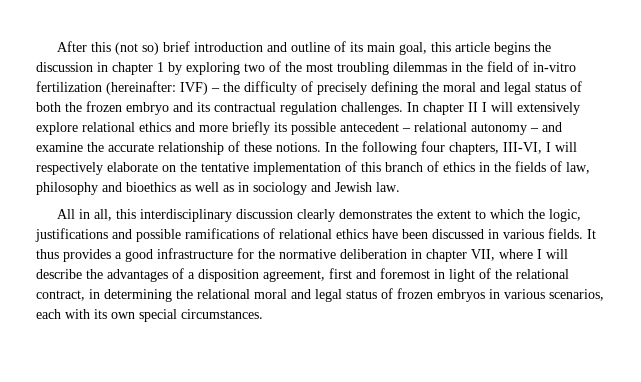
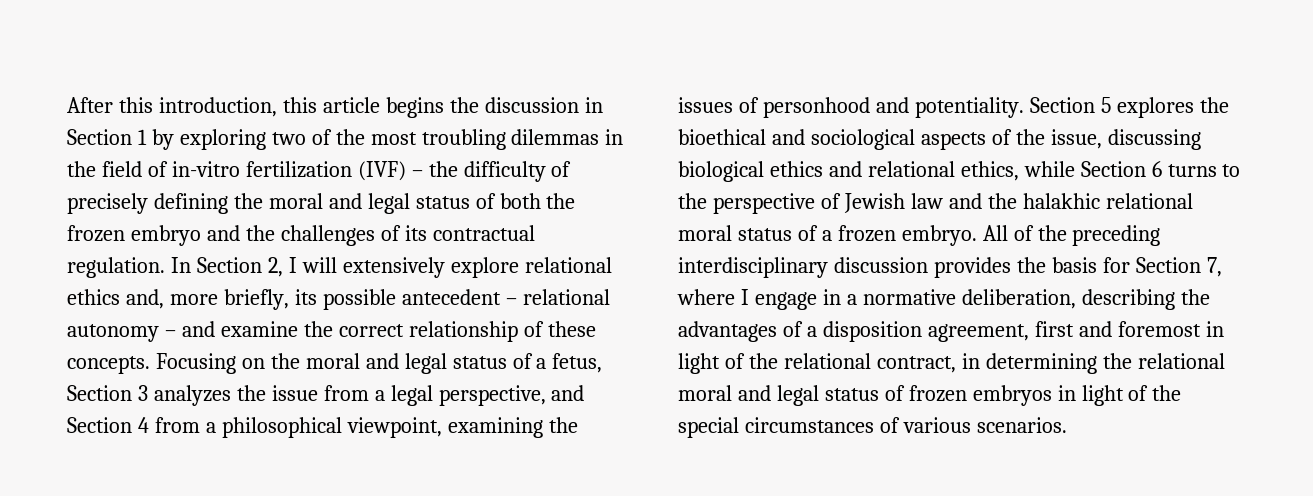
[114,41,427,55] (not so) brief introduction and outline of its main goal, -> [158,97,277,117] introduction,
[112,62,153,75] chapter -> [67,129,132,145] Section
[106,81,208,95] (hereinafter: IVF) -> [357,161,406,181] (IVF)
[197,102,478,115] its contractual regulation challenges. In chapter II -> [245,225,535,246] [67,257,283,278] the challenges of its contractual regulation. In Section 2,
[175,121,270,135] and more briefly -> [125,289,289,310] and, more briefly,
[108,143,154,152] accurate -> [338,324,404,337] correct
[276,141,577,155] [36,161,590,175] [36,182,400,195] [56,209,581,222] [35,228,596,242] [36,248,568,262] [36,269,82,279] notions. In the following four chapters, III-VI, I will respectively elaborate on the tentative implementation of this branch of ethics in the fields of law, philosophy and bioethics as well as in sociology and Jewish law. // All in all, this interdisciplinary discussion clearly demonstrates the extent to which the logic, justifications and possible ramifications of relational ethics have been discussed in various fields. It thus provides a good infrastructure for the normative deliberation in chapter VII, where I will describe -> [67,353,603,374] [67,385,585,406] [67,417,578,438] [678,97,1229,118] [678,129,1201,150] [678,161,1241,182] [678,193,1193,214] [678,225,1161,246] [678,257,1222,278] [677,289,1175,310] concepts. Focusing on the moral and legal status of a fetus, Section 3 analyzes the issue from a legal perspective, and Section 4 from a philosophical viewpoint, examining the issues of personhood and potentiality. Section 5 explores the bioethical and sociological aspects of the issue, discussing biological ethics and relational ethics, while Section 6 turns to the perspective of Jewish law and the halakhic relational moral status of a frozen embryo. All of the preceding interdisciplinary discussion provides the basis for Section 7, where I engage in a normative deliberation, describing
[504,289,604,301] [36,309,263,322] various scenarios, each with its own special circumstances. -> [1081,385,1182,406] [678,417,1067,438] light of the special circumstances of various scenarios.

